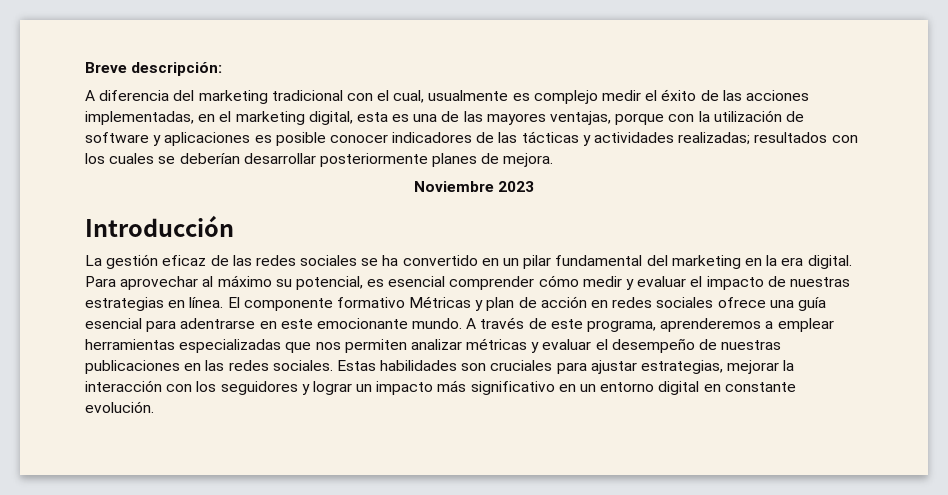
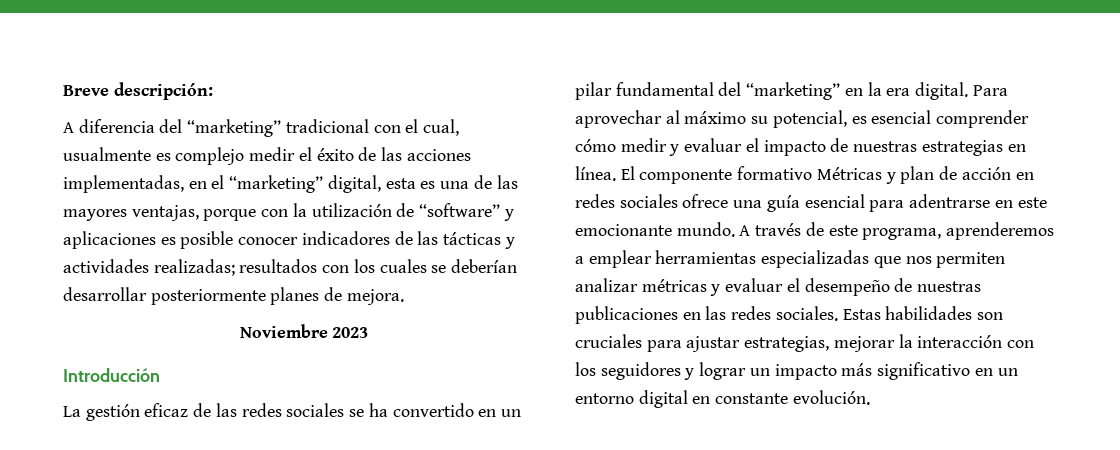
[198,90,268,104] marketing -> [187,119,282,137] “marketing”
[235,111,305,125] marketing -> [229,175,324,193] “marketing”
[85,132,149,143] software -> [419,203,501,217] “software”
[671,255,741,269] marketing -> [746,82,841,100] “marketing”

